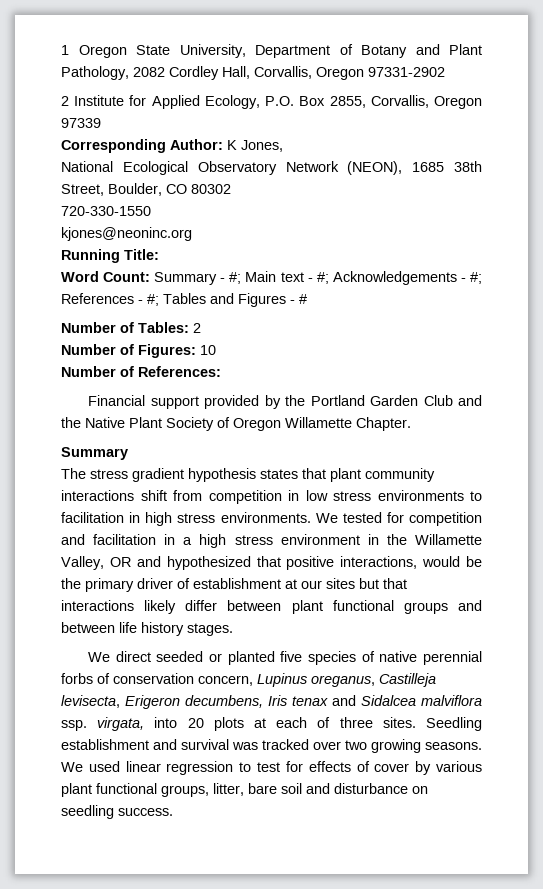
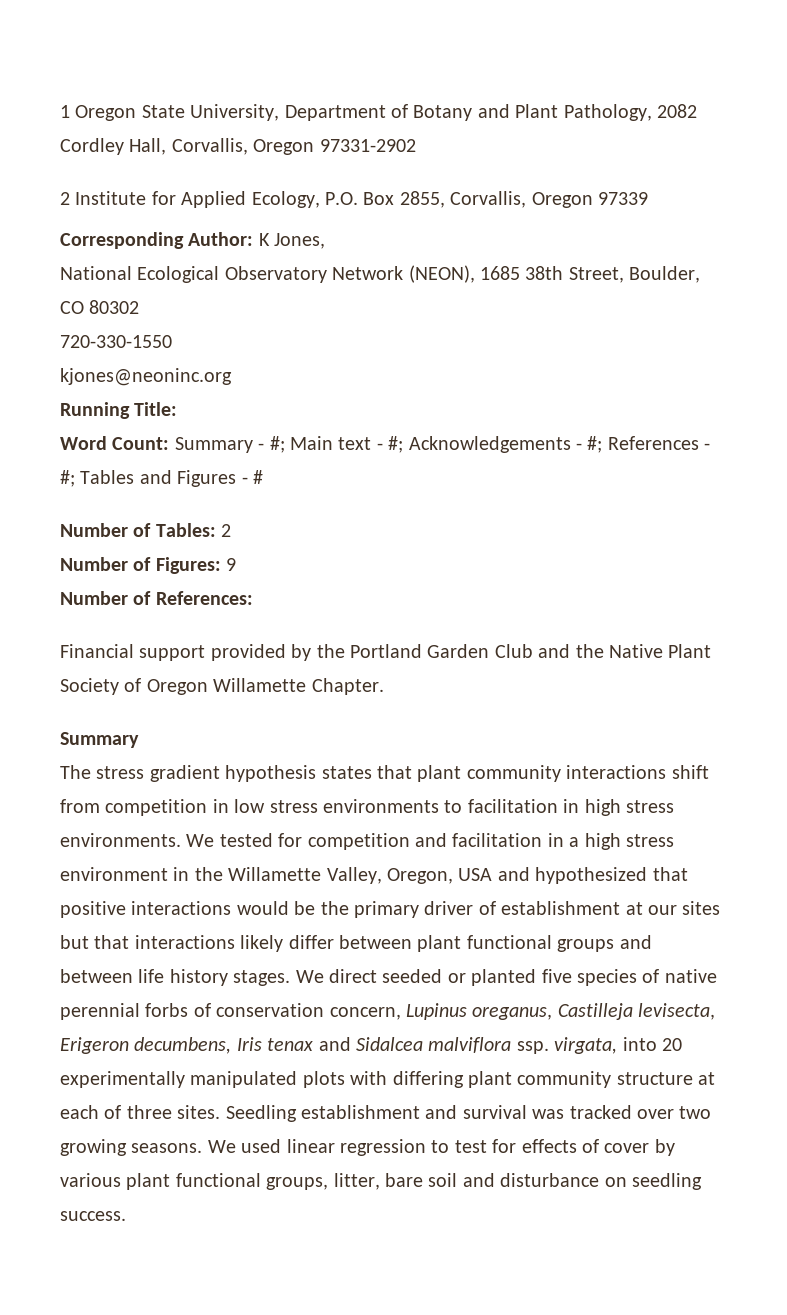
[200,345,216,355] 10 -> [226,558,237,571] 9
[109,557,131,567] OR -> [387,868,493,884] Oregon, USA
[340,556,418,569] interactions, -> [131,901,232,915] interactions
(233, 629) // -> (291, 978) none
[213,717,244,731] plots -> [60,1071,693,1088] experimentally manipulated plots with differing plant community structure

